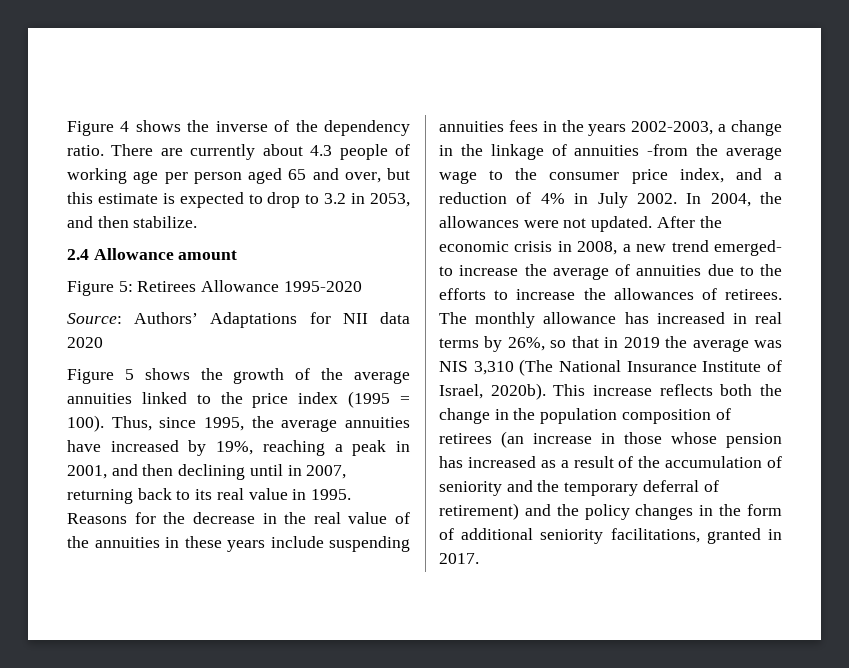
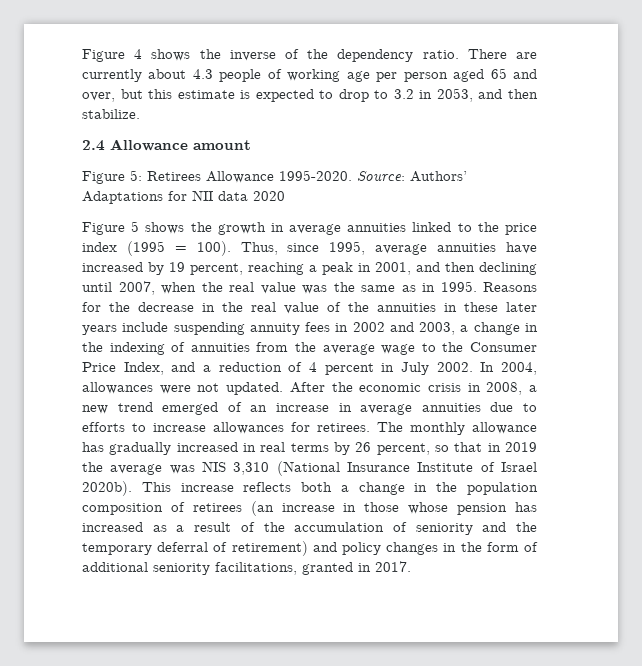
[283,281,362,292] 1995-2020 // -> [279,170,352,181] 1995-2020.
[295,368,344,380] of the -> [270,223,284,232] in
[251,416,274,428] the -> (366, 248) none
[216,441,254,455] 19%, -> [169,262,243,275] 19 percent,
[287,465,347,479] [67,488,288,504] in 2007, returning back to its real value -> [118,281,416,295] 2007, when the real value was the same as
(222, 542) none -> [506,302,537,312] later
[439,121,504,132] annuities -> [249,323,300,335] annuity
[561,120,782,136] [439,144,689,160] the years 2002-2003, a change in the linkage of annuities -from -> [352,322,538,335] [82,342,289,355] 2002 and 2003, a change in the indexing of annuities from
[549,168,724,184] consumer price index, -> [470,342,537,352] [82,362,164,375] Consumer Price Index,
[540,193,565,204] 4% -> [309,362,374,375] 4 percent
[760,192,782,204] the -> (537, 368) none
[714,240,782,256] [439,264,630,280] emerged- to increase the average of -> [162,402,413,415] emerged of an increase in average
[760,264,782,276] the -> (537, 407) none
[583,288,717,300] the allowances of -> [213,422,310,434] allowances for
(649, 318) none -> [109,442,172,455] gradually
[507,337,545,351] 26%, -> [355,442,430,455] 26 percent,
[519,359,621,376] (The National -> [276,461,340,476] (National
[439,384,483,399] Israel, -> [500,462,537,472] Israel
[760,384,782,396] the -> [340,485,349,492] a
[556,504,579,516] the -> (337, 547) none

